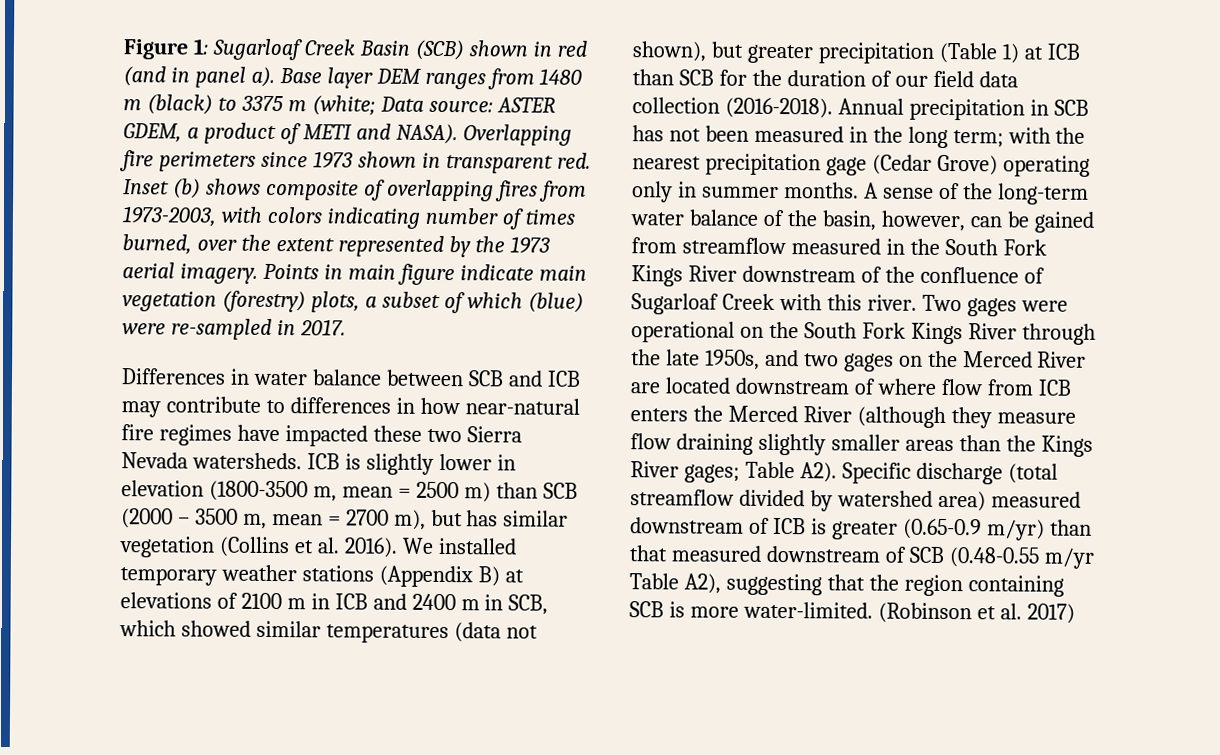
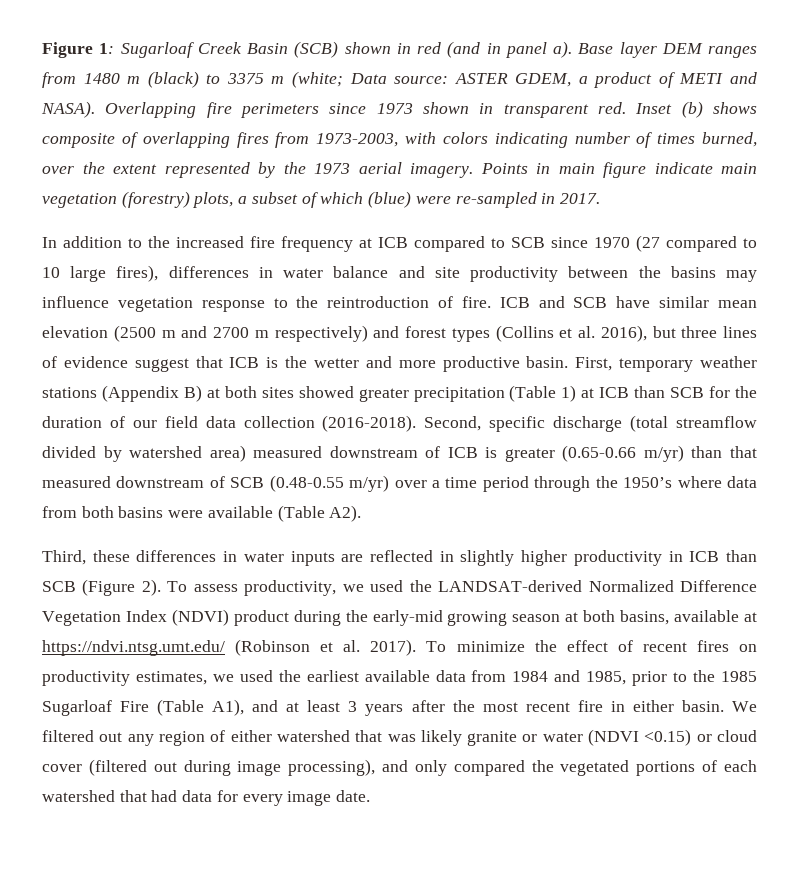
[121,368,581,387] [121,396,580,418] [121,424,522,447] [121,452,516,475] [121,480,578,503] [121,508,569,530] [119,536,517,558] Differences in water balance between SCB and ICB may contribute to differences in how near-natural fire regimes have impacted these two Sierra Nevada watersheds. ICB is slightly lower in elevation (1800-3500 m, mean = 2500 m) than SCB (2000 – 3500 m, mean = 2700 m), but has similar vegetation (Collins et al. 2016). We installed -> [42,235,757,252] [42,265,758,282] [42,296,757,312] [42,325,757,342] [42,356,613,372] In addition to the increased fire frequency at ICB compared to SCB since 1970 (27 compared to 10 large fires), differences in water balance and site productivity between the basins may influence vegetation response to the reintroduction of fire. ICB and SCB have similar mean elevation (2500 m and 2700 m respectively) and forest types (Collins et al. 2016), but three lines of evidence suggest that ICB is the wetter and more productive basin. First,
[120,592,549,615] [119,620,538,644] [632,41,743,62] elevations of 2100 m in ICB and 2400 m in SCB, which showed similar temperatures (data not shown), but -> [224,386,354,398] both sites showed
[837,98,1089,121] [632,125,1086,148] [632,153,1090,177] [632,181,1089,205] [630,209,1094,233] [631,237,1047,256] [631,265,1045,287] [631,293,1068,317] [631,321,1096,345] [631,349,1087,372] [630,377,1071,396] [630,405,1076,429] [630,433,1093,457] [630,461,911,484] Annual precipitation in SCB has not been measured in the long term; with the nearest precipitation gage (Cedar Grove) operating only in summer months. A sense of the long-term water balance of the basin, however, can be gained from streamflow measured in the South Fork Kings River downstream of the confluence of Sugarloaf Creek with this river. Two gages were operational on the South Fork Kings River through the late 1950s, and two gages on the Merced River are located downstream of where flow from ICB enters the Merced River (although they measure flow draining slightly smaller areas than the Kings River gages; Table A2). Specific -> [424,416,546,432] Second, specific
[902,518,982,540] (0.65-0.9 -> [562,445,637,462] (0.65-0.66
[1043,547,1094,569] [629,573,1064,597] [629,601,1075,624] m/yr Table A2), suggesting that the region containing SCB is more water-limited. (Robinson et al. 2017) -> [349,475,758,492] [42,505,362,522] [42,550,757,566] [42,579,757,596] [42,609,757,626] [42,639,758,656] [42,670,757,686] [42,699,757,716] [42,729,757,746] [42,759,757,776] [42,790,371,806] m/yr) over a time period through the 1950’s where data from both basins were available (Table A2). // Third, these differences in water inputs are reflected in slightly higher productivity in ICB than SCB (Figure 2). To assess productivity, we used the LANDSAT-derived Normalized Difference Vegetation Index (NDVI) product during the early-mid growing season at both basins, available at https://ndvi.ntsg.umt.edu/ (Robinson et al. 2017). To minimize the effect of recent fires on productivity estimates, we used the earliest available data from 1984 and 1985, prior to the 1985 Sugarloaf Fire (Table A1), and at least 3 years after the most recent fire in either basin. We filtered out any region of either watershed that was likely granite or water (NDVI <0.15) or cloud cover (filtered out during image processing), and only compared the vegetated portions of each watershed that had data for every image date.

